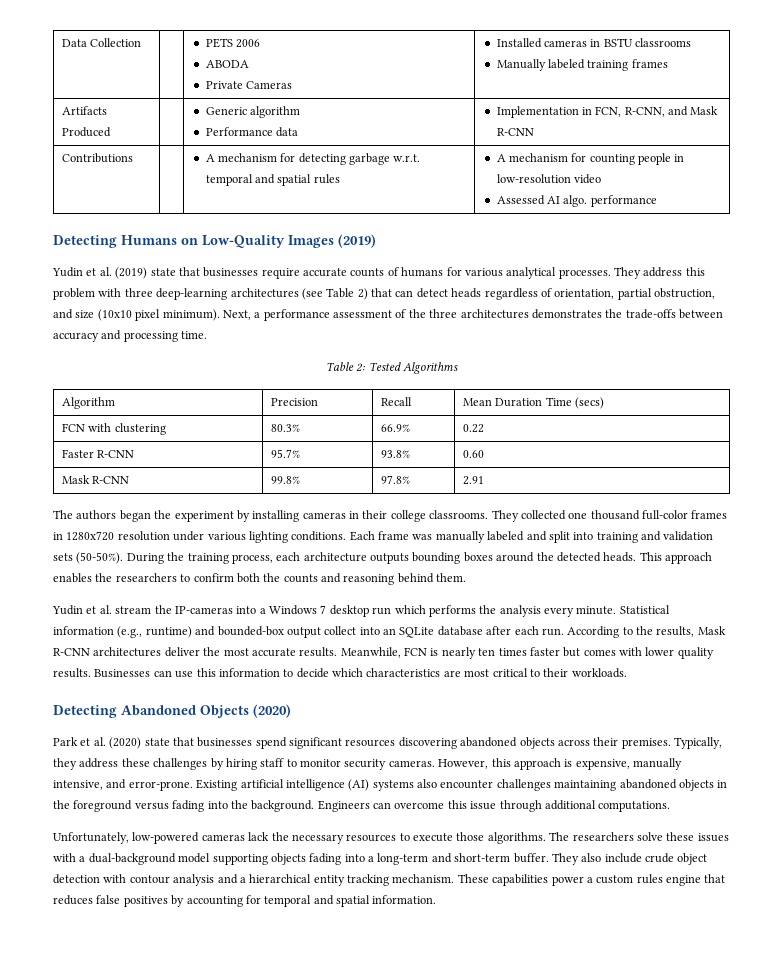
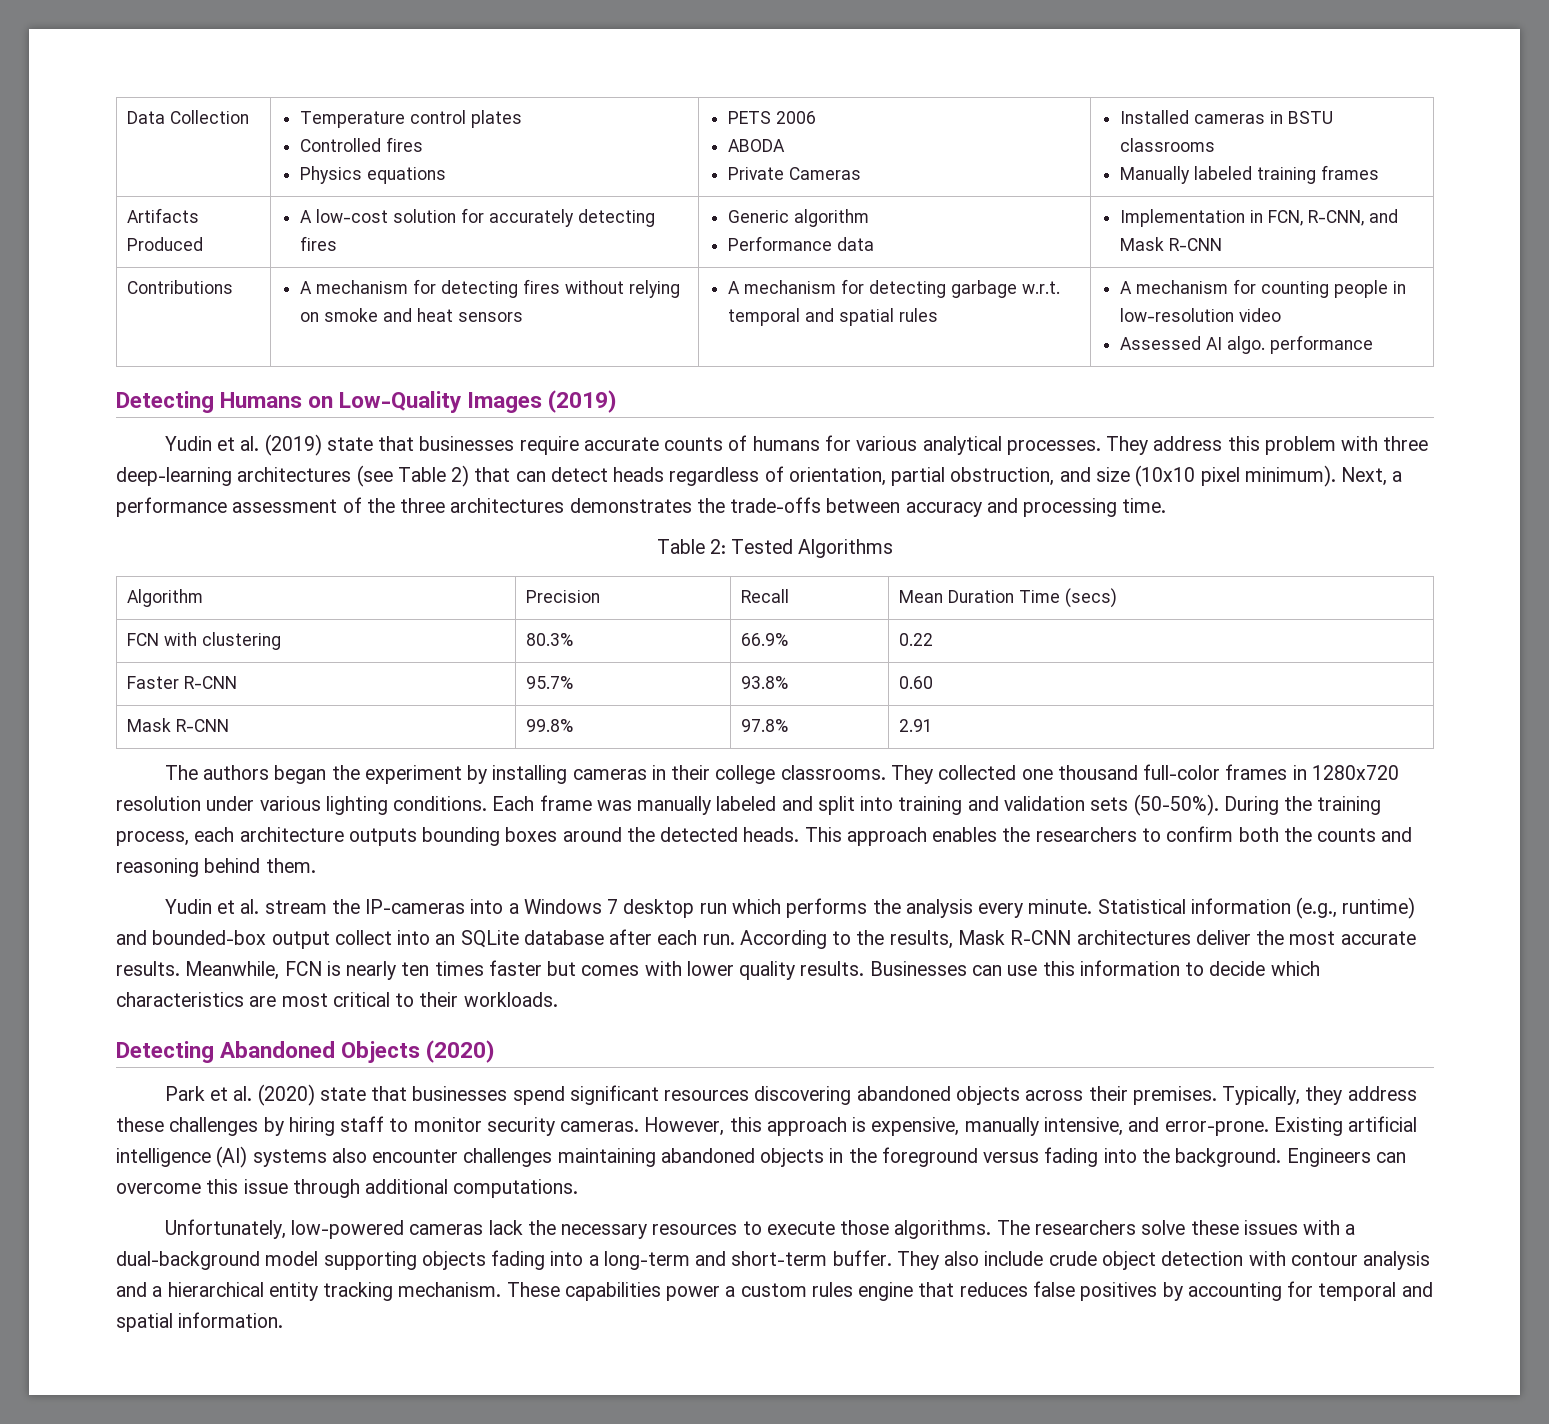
(142, 42) none -> [300,110,523,128] [300,137,424,152] [300,166,447,184] Temperature control plates // Controlled fires // Physics equations
(111, 132) none -> [300,208,656,227] [300,236,338,251] A low-cost solution for accurately detecting fires
(133, 158) none -> [300,279,681,298] [300,308,524,322] A mechanism for detecting fires without relying on smoke and heat sensors

